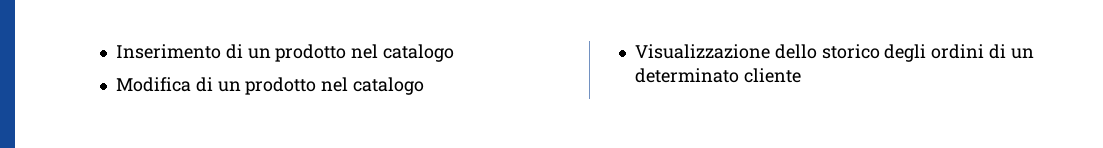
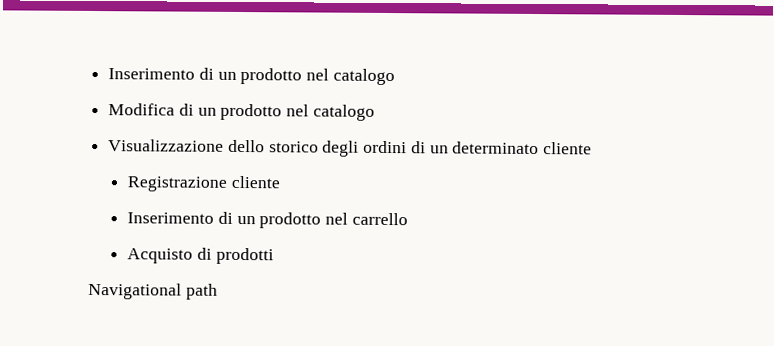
(801, 75) none -> [127,175,280,192] [127,211,408,229] [127,247,274,265] [88,282,218,300] // Registrazione cliente // Inserimento di un prodotto nel carrello // Acquisto di prodotti // Navigational path

